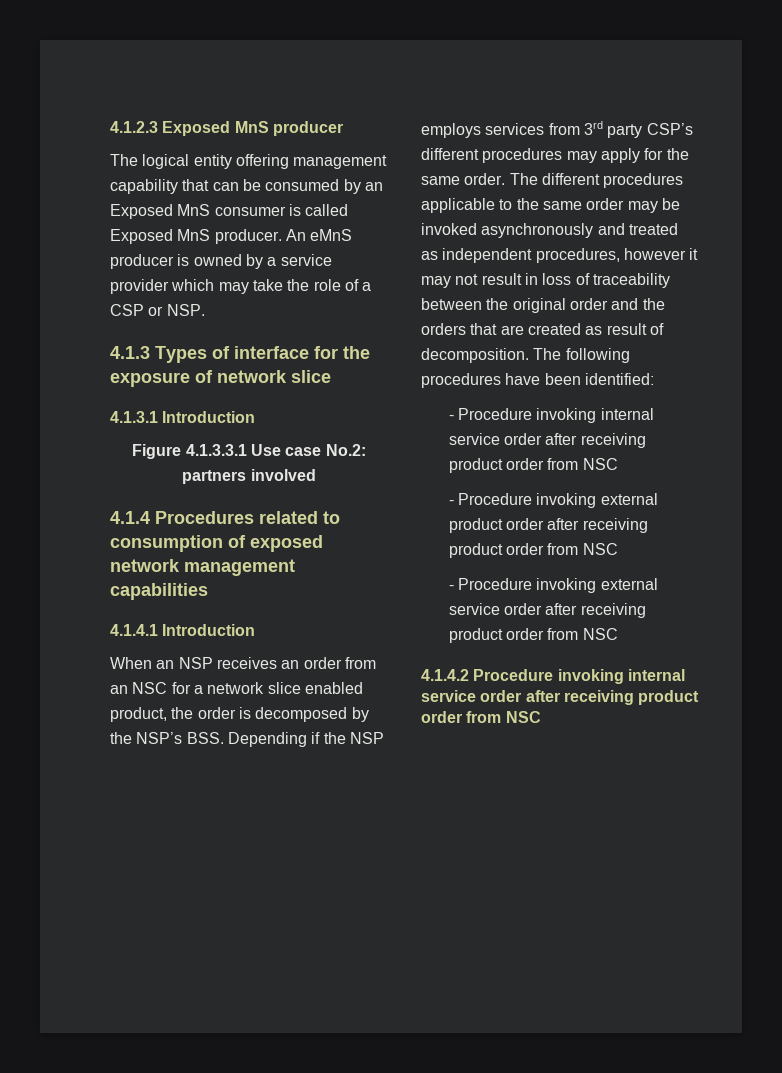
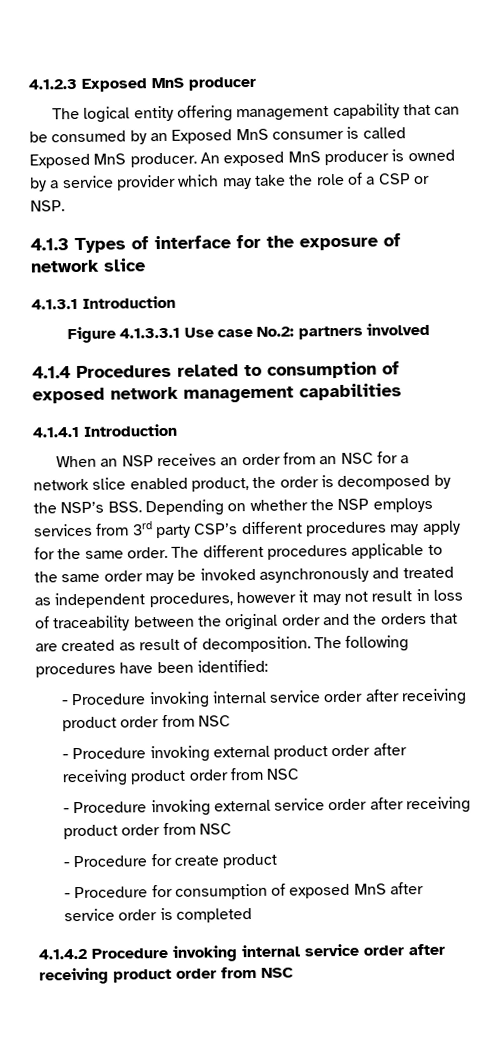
[310,229,353,241] eMnS -> [223,151,321,167] exposed MnS
[311,732,321,744] if -> [227,499,308,512] on whether
(618, 634) none -> [62,853,278,869] [63,882,425,900] [63,907,252,923] // - Procedure for create product // - Procedure for consumption of exposed MnS after service order is completed

